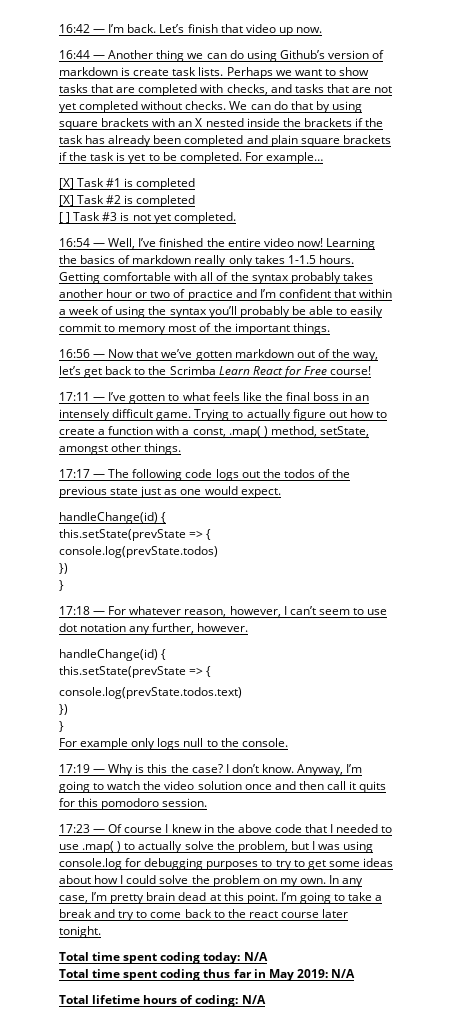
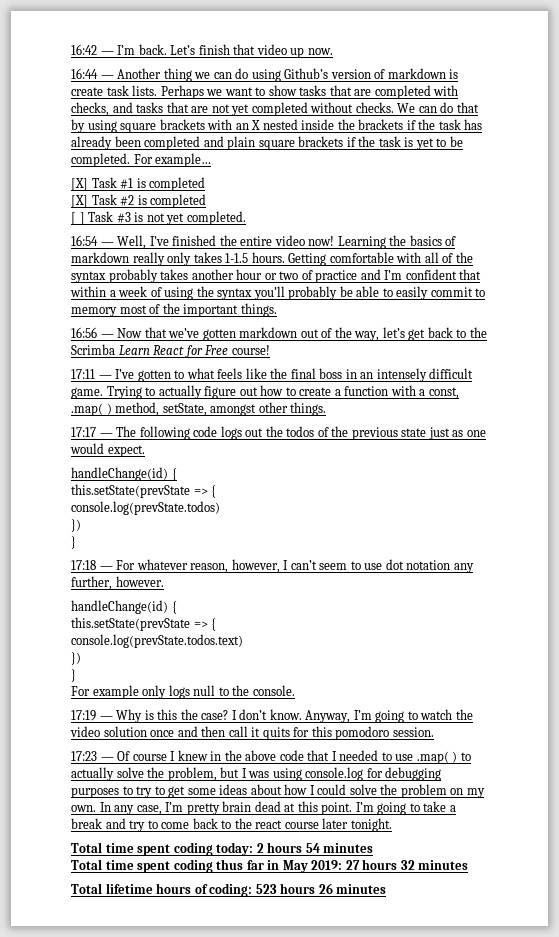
[243,952,268,961] N/A -> [256,842,374,853] 2 hours 54 minutes
[330,969,355,978] N/A -> [345,859,469,870] 27 hours 32 minutes
[241,995,266,1004] N/A -> [255,883,387,894] 523 hours 26 minutes

